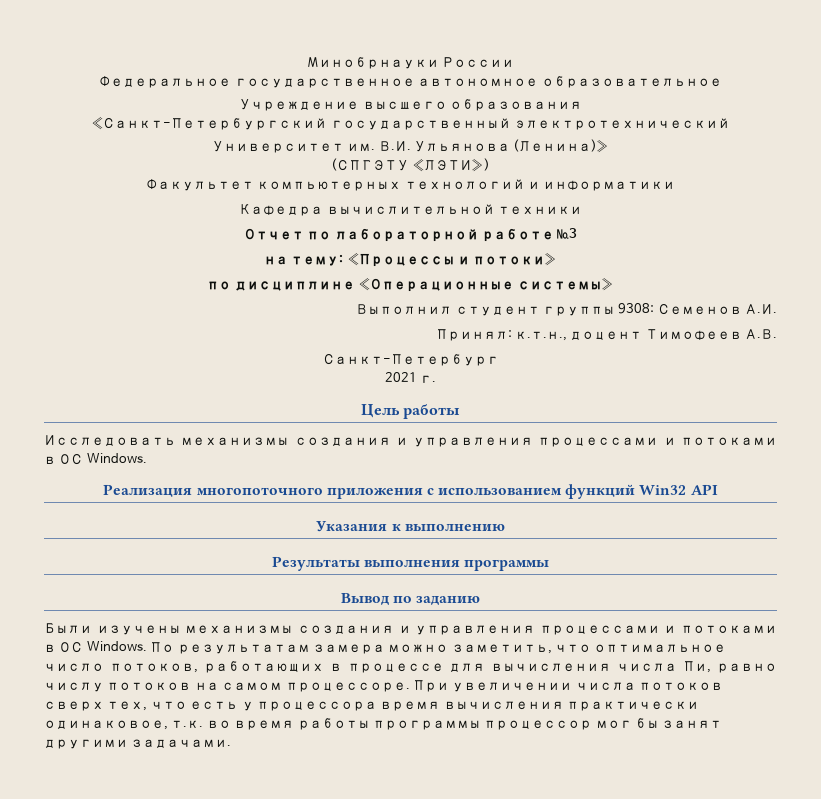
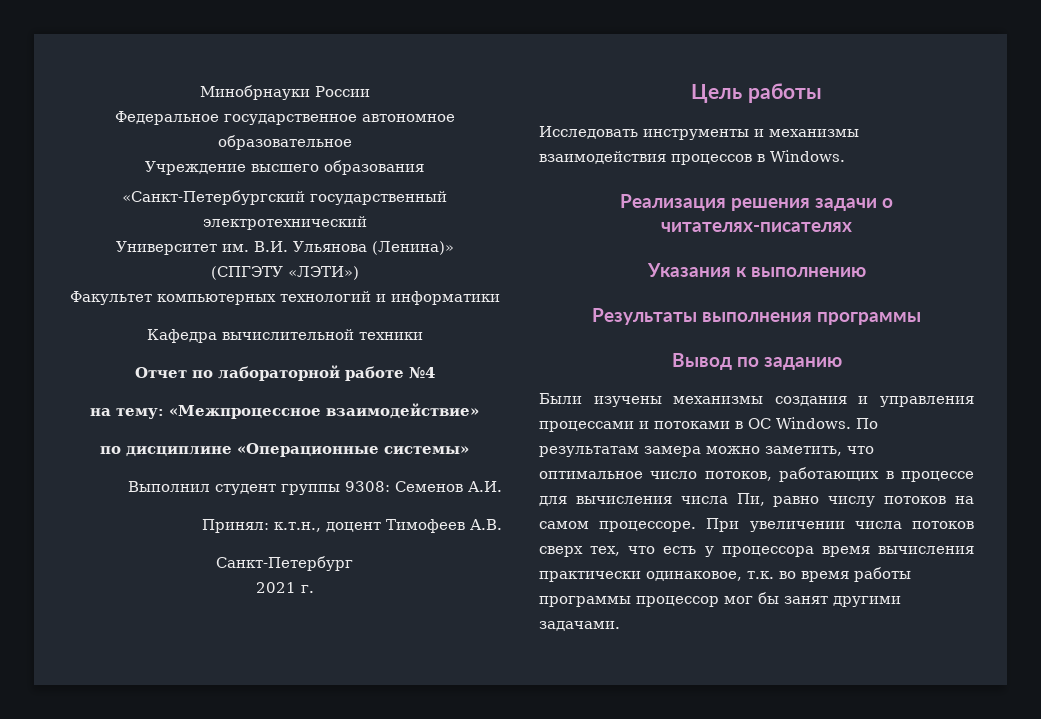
[557,228,578,239] №3 -> [408,367,435,379] №4
[346,252,558,267] «Процессы и потоки» -> [169,403,479,419] «Межпроцессное взаимодействие»
[181,437,777,447] [44,453,147,465] [103,484,718,499] механизмы создания и управления процессами и потоками в ОС Windows. // Реализация многопоточного приложения с использованием функций Win32 API -> [643,129,859,140] [539,150,845,165] [620,194,893,211] [661,222,852,232] инструменты и механизмы взаимодействия процессов в Windows. // Реализация решения задачи о читателях-писателях

